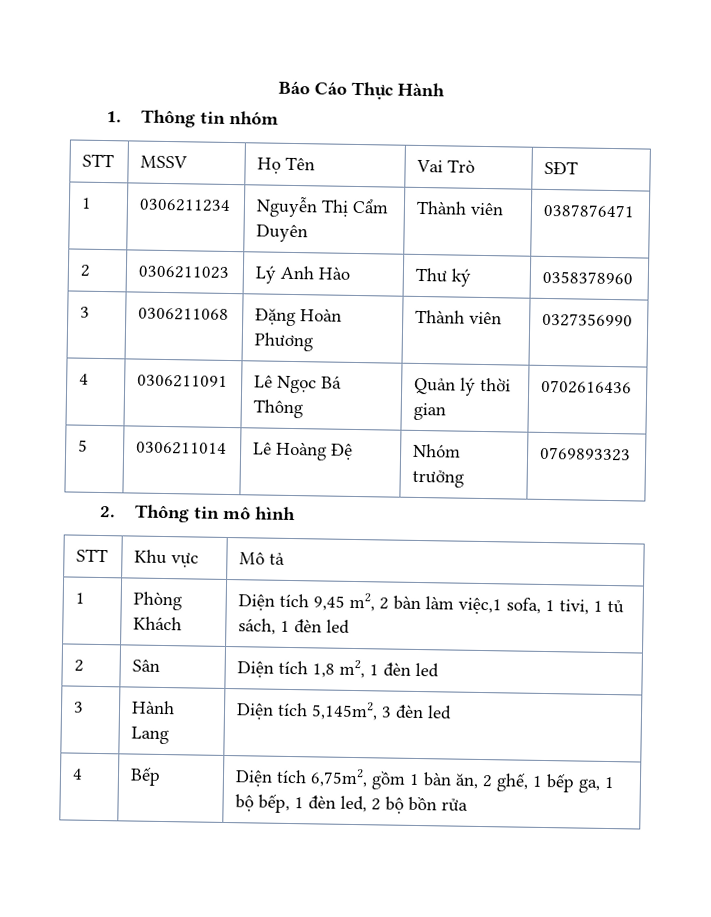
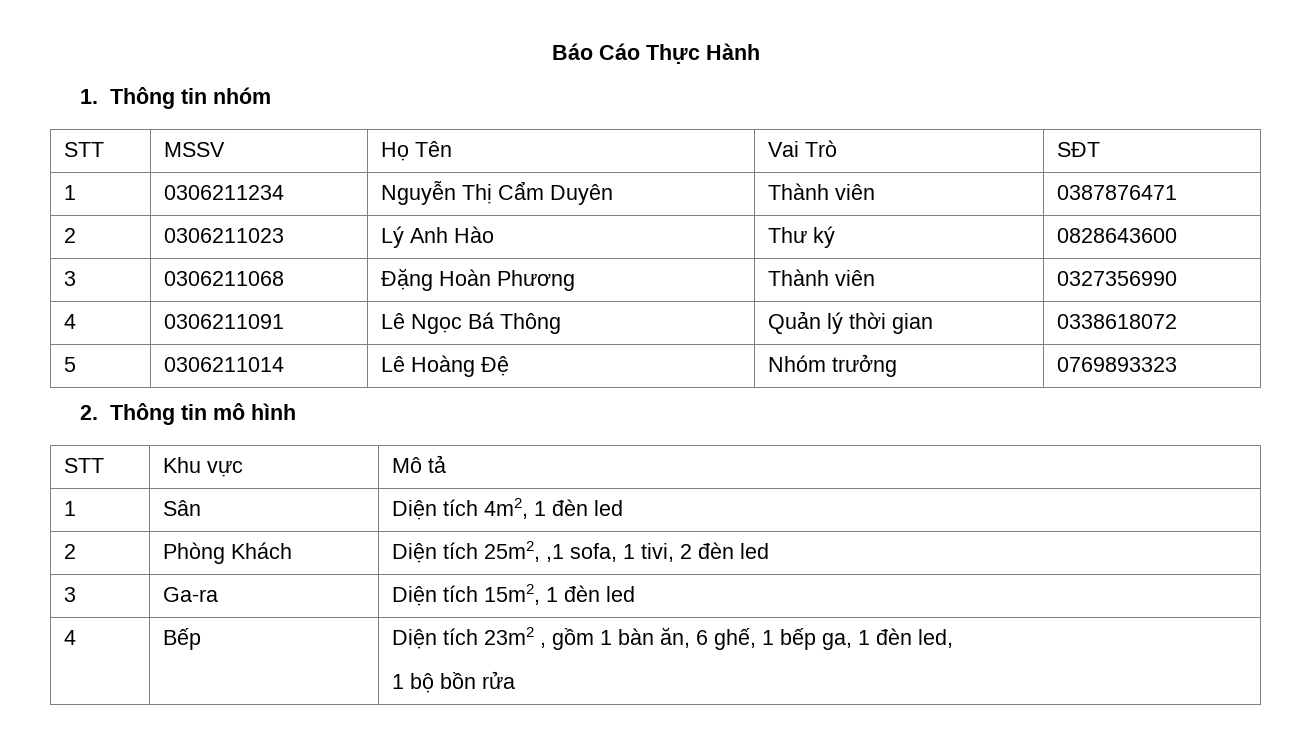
[542,270,634,285] 0358378960 -> [1057,228,1178,243] 0828643600
[541,379,633,395] 0702616436 -> [1057,314,1178,329] 0338618072
[133,591,183,611] [133,616,183,631] [238,592,625,615] [238,618,277,635] Phòng Khách | Diện tích 9,45 m2, 2 bàn làm việc,1 sofa, 1 tivi, 1 tủ sách, -> [163,500,202,516] [392,498,529,520] Sân | Diện tích 4m2,
[132,658,161,672] [237,659,380,679] Sân | Diện tích 1,8 m2, 1 -> [163,542,293,564] [392,541,693,563] Phòng Khách | Diện tích 25m2, ,1 sofa, 1 tivi, 2
[131,700,176,715] [131,726,170,745] [236,701,393,721] Hành Lang | Diện tích 5,145m2, 3 -> [163,587,219,602] [392,584,559,606] Ga-ra | Diện tích 15m2, 1
[310,768,369,788] 6,75m2, -> [484,627,547,648] 23m2 ,
[482,775,494,788] 2 -> [696,630,709,645] 6
[235,793,305,814] bộ bếp, 1 -> (871, 637) none
[371,798,382,811] 2 -> [392,674,405,689] // 1

